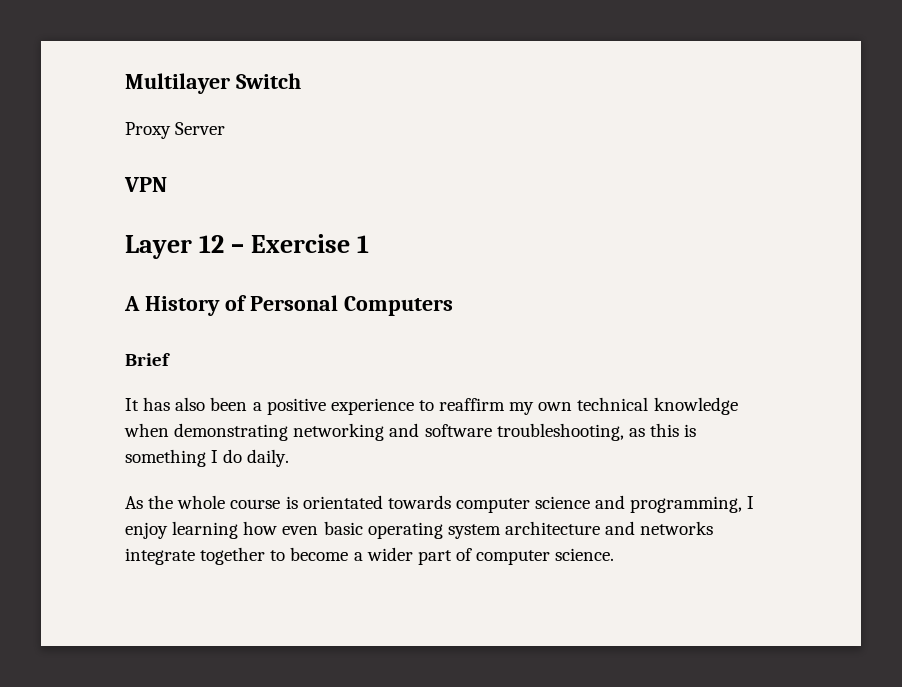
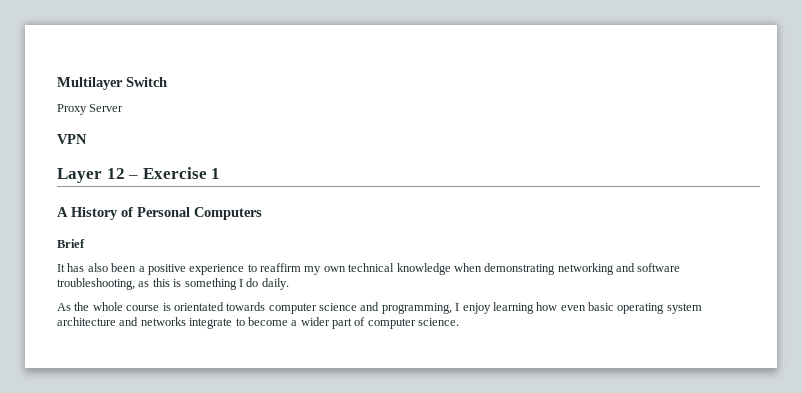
[200,547,266,565] together -> (233, 323) none

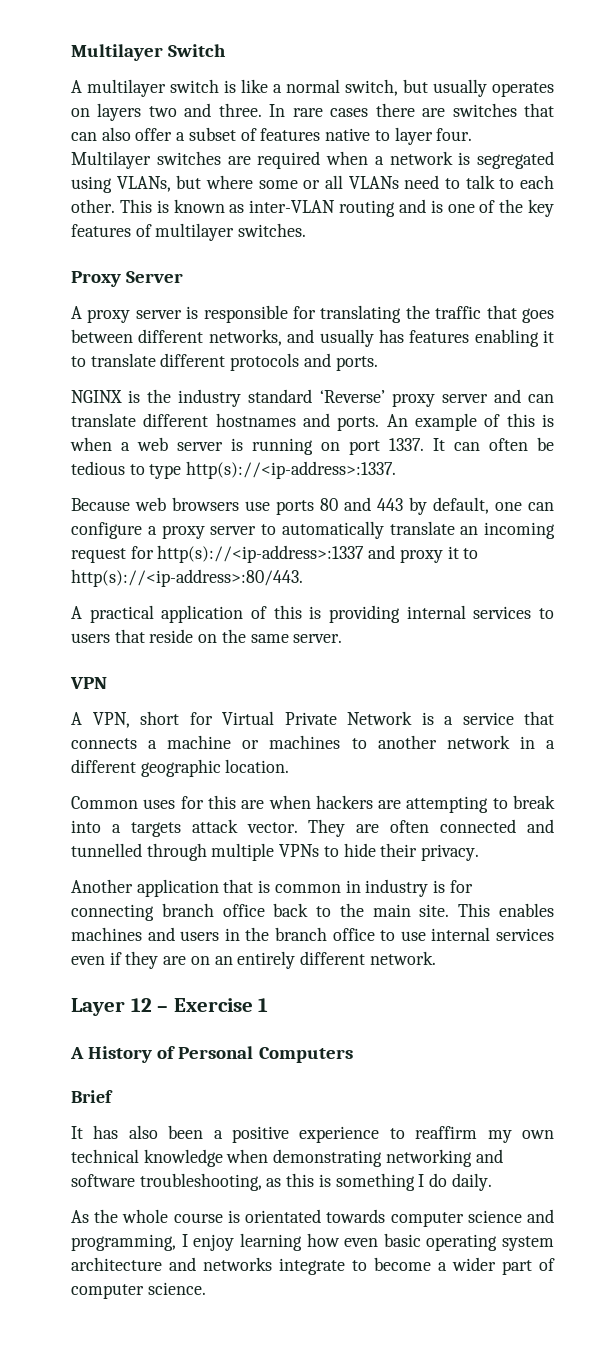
[57,104,124,115] [57,134,87,144] Proxy Server // VPN -> [71,79,554,97] [71,103,554,121] [71,127,473,145] [71,151,554,169] [71,175,554,193] [71,199,554,217] [71,223,307,241] [71,271,184,287] [71,305,554,323] [71,329,554,347] [71,353,378,371] [71,389,554,407] [71,413,554,431] [70,437,554,455] [71,461,397,479] [71,497,554,515] [71,521,555,539] [71,545,479,563] [71,569,303,587] [71,605,554,623] [71,629,343,643] [70,677,107,689] [71,711,554,728] [71,735,555,749] [71,759,290,777] [71,795,556,813] [71,819,555,837] [71,843,480,861] [71,879,473,897] [71,903,554,921] [71,927,554,941] [71,951,436,969] A multilayer switch is like a normal switch, but usually operates on layers two and three. In rare cases there are switches that can also offer a subset of features native to layer four. Multilayer switches are required when a network is segregated using VLANs, but where some or all VLANs need to talk to each other. This is known as inter-VLAN routing and is one of the key features of multilayer switches. // Proxy Server // A proxy server is responsible for translating the traffic that goes between different networks, and usually has features enabling it to translate different protocols and ports. // NGINX is the industry standard ‘Reverse’ proxy server and can translate different hostnames and ports. An example of this is when a web server is running on port 1337. It can often be tedious to type http(s)://<ip-address>:1337. // Because web browsers use ports 80 and 443 by default, one can configure a proxy server to automatically translate an incoming request for http(s)://<ip-address>:1337 and proxy it to http(s)://<ip-address>:80/443. // A practical application of this is providing internal services to users that reside on the same server. // VPN // A VPN, short for Virtual Private Network is a service that connects a machine or machines to another network in a different geographic location. // Common uses for this are when hackers are attempting to break into a targets attack vector. They are often connected and tunnelled through multiple VPNs to hide their privacy. // Another application that is common in industry is for connecting branch office back to the main site. This enables machines and users in the branch office to use internal services even if they are on an entirely different network.

